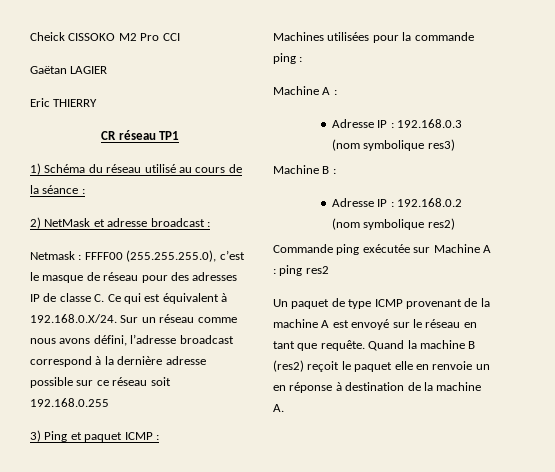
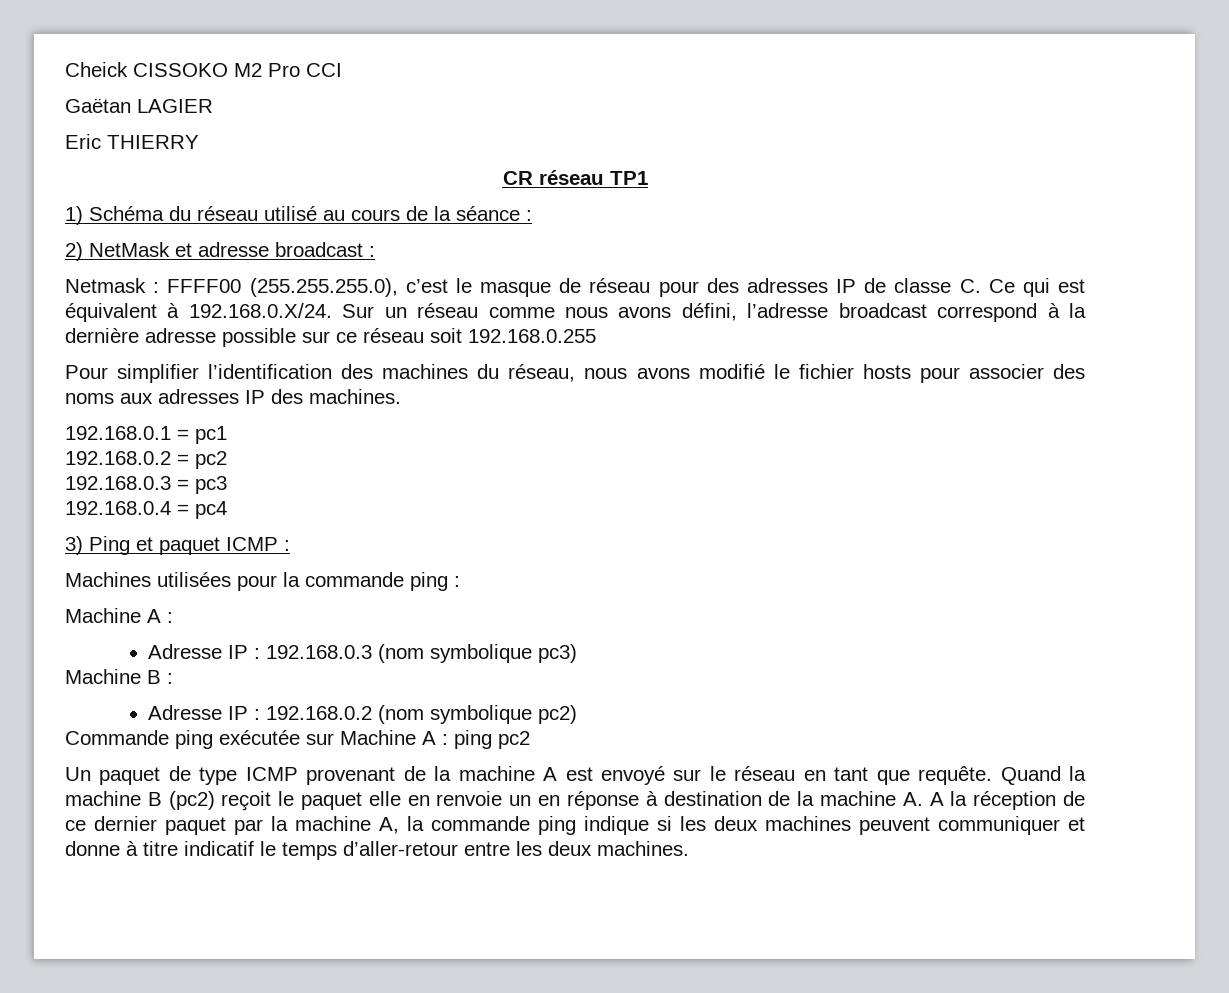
(109, 402) none -> [65,364,1086,383] [65,389,401,404] [65,426,227,444] [65,451,227,469] [65,476,227,494] [65,501,227,519] // Pour simplifier l’identification des machines du réseau, nous avons modifié le fichier hosts pour associer des noms aux adresses IP des machines. // 192.168.0.1 = pc1 // 192.168.0.2 = pc2 // 192.168.0.3 = pc3 // 192.168.0.4 = pc4
[427,139,455,151] res3) -> [538,644,578,663] pc3)
[427,218,455,230] res2) -> [538,705,578,724] pc2)
[305,266,329,274] res2 -> [498,731,530,749] pc2
[273,360,304,372] (res2) -> [168,791,215,810] (pc2)
(284, 408) none -> [929,791,1086,810] [65,816,1085,835] [65,841,689,860] A la réception de ce dernier paquet par la machine A, la commande ping indique si les deux machines peuvent communiquer et donne à titre indicatif le temps d’aller-retour entre les deux machines.

